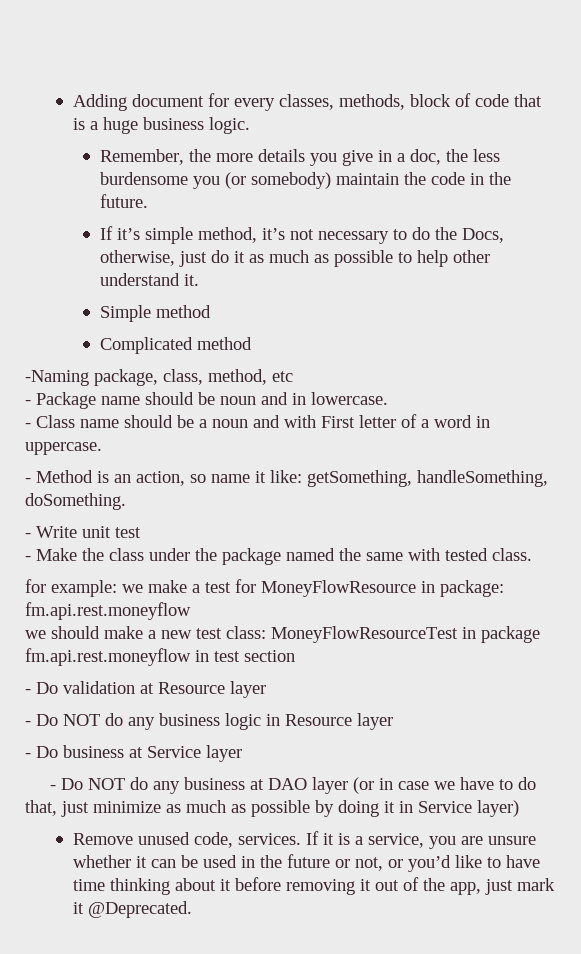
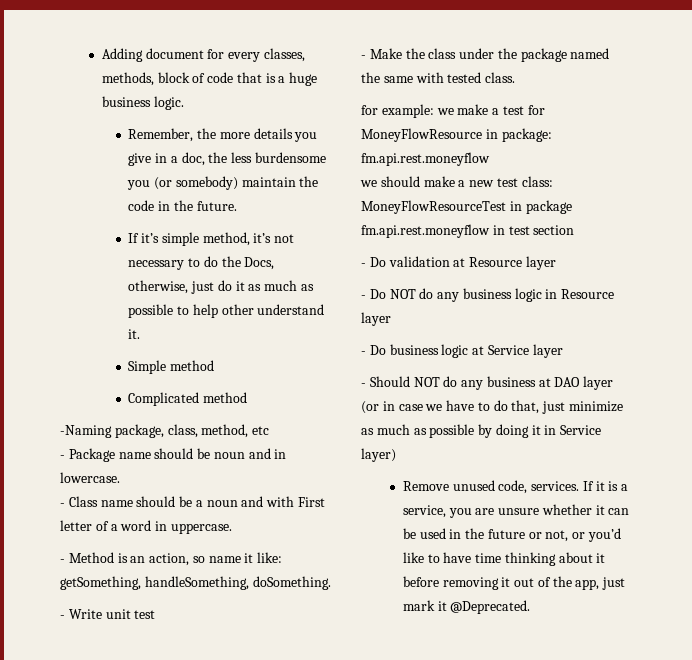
(124, 751) none -> [441,344,469,358] logic
[61,778,84,790] Do -> [369,376,410,387] Should

